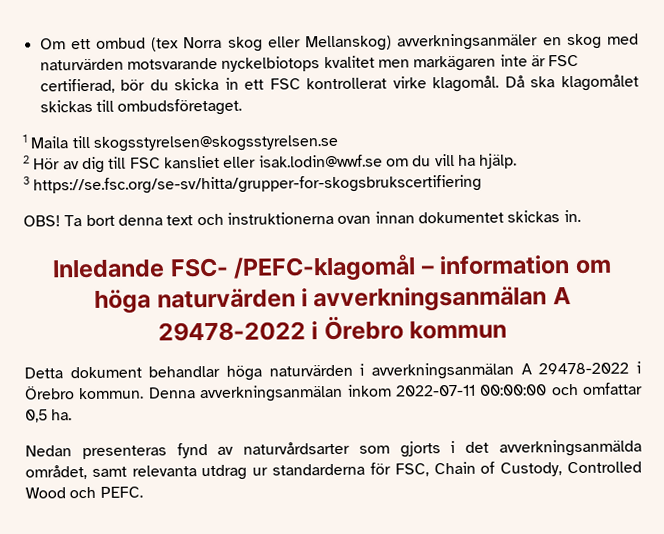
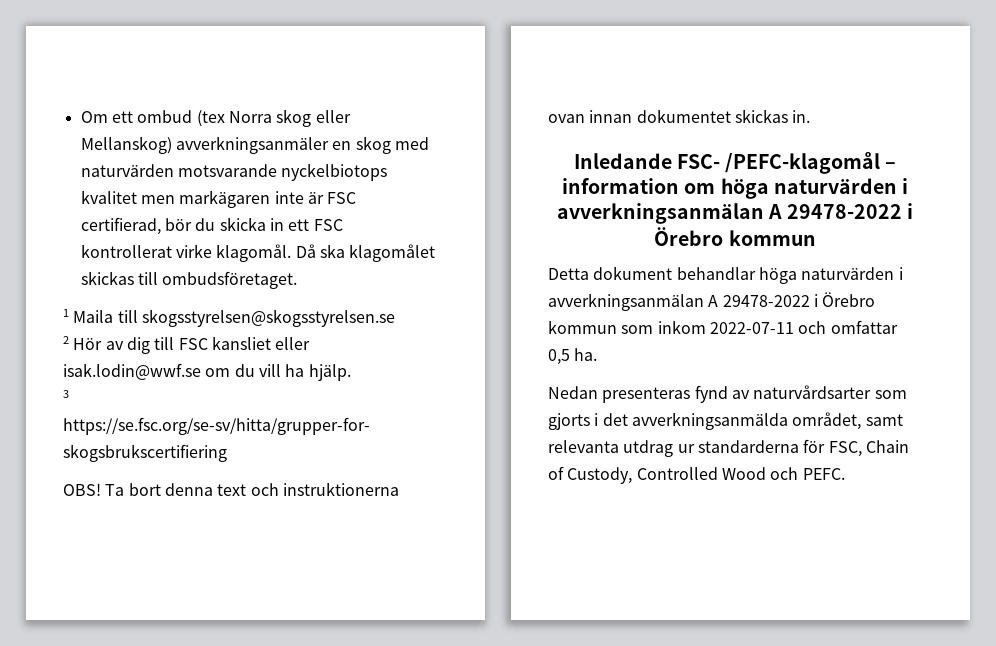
[78,384,344,403] kommun. Denna avverkningsanmälan -> [548,320,654,334] kommun som
[479,384,548,396] 00:00:00 -> (794, 328) none

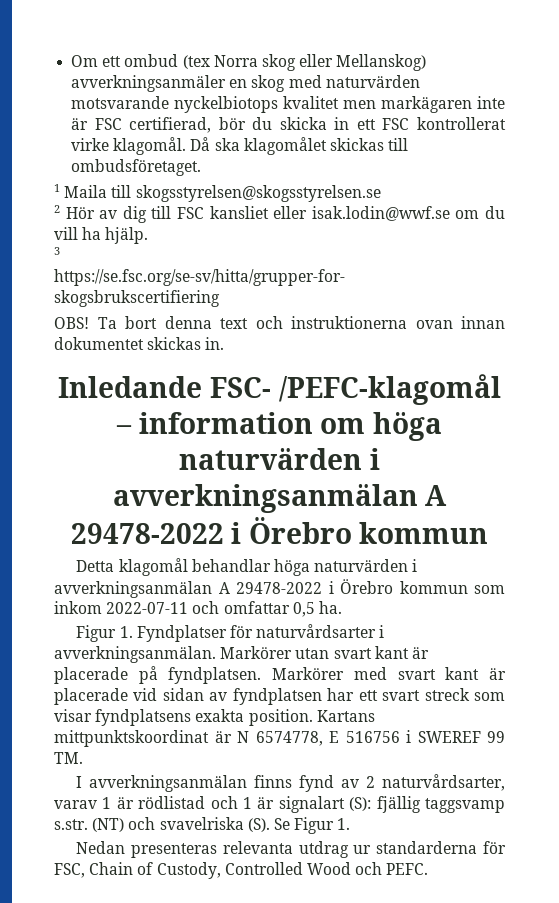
[593,266,673,280] dokument -> [118,558,188,576] klagomål
[548,385,907,403] [548,412,903,430] Nedan presenteras fynd av naturvårdsarter som gjorts i det avverkningsanmälda området, samt -> [76,624,385,642] [54,646,429,663] [54,666,506,684] [54,688,506,705] [54,709,375,726] [54,730,505,747] [54,752,83,764] [76,774,505,792] [54,796,505,813] [54,817,351,834] [76,841,218,858] Figur 1. Fyndplatser för naturvårdsarter i avverkningsanmälan. Markörer utan svart kant är placerade på fyndplatsen. Markörer med svart kant är placerade vid sidan av fyndplatsen har ett svart streck som visar fyndplatsens exakta position. Kartans mittpunktskoordinat är N 6574778, E 516756 i SWEREF 99 TM. // I avverkningsanmälan finns fynd av 2 naturvårdsarter, varav 1 är rödlistad och 1 är signalart (S): fjällig taggsvamp s.str. (NT) och svavelriska (S). Se Figur 1. // Nedan presenteras

